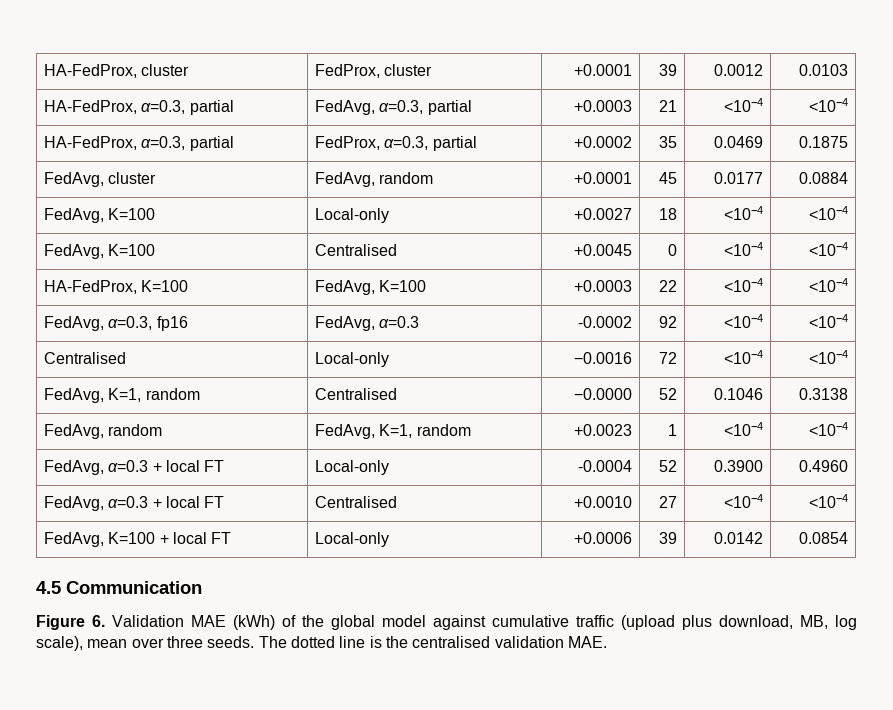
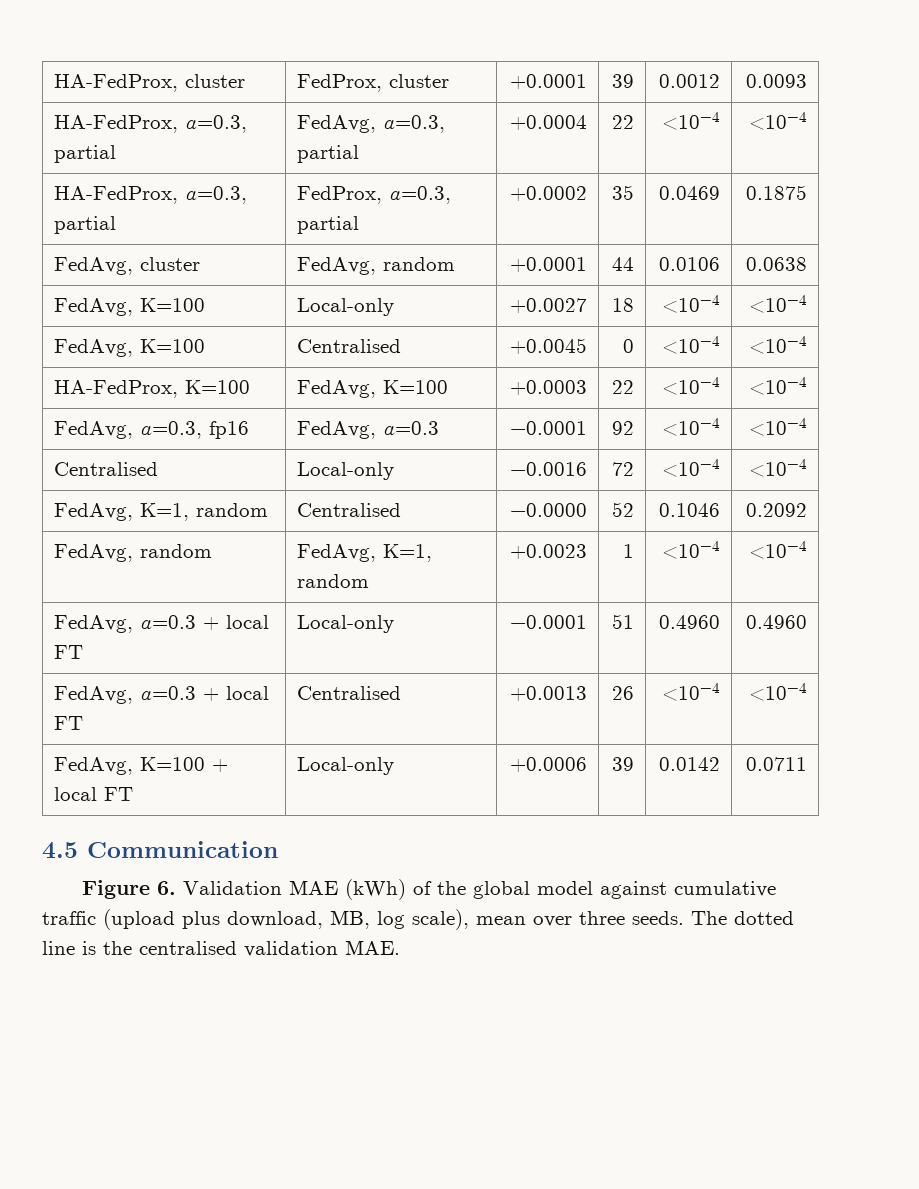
[798,64,848,76] 0.0103 -> [745,74,807,88] 0.0093
[573,100,632,112] [658,100,677,112] +0.0003 | 21 -> [509,115,587,130] [611,115,634,129] +0.0004 | 22
[658,172,677,184] [713,172,763,184] [798,172,848,184] 45 | 0.0177 | 0.0884 -> [611,257,634,271] [658,257,720,271] [745,257,807,271] 44 | 0.0106 | 0.0638
[577,316,632,328] -0.0002 -> [509,421,587,435] −0.0001
[798,388,848,400] 0.3138 -> [745,503,807,517] 0.2092
[577,460,632,472] [658,460,677,472] [713,460,763,472] -0.0004 | 52 | 0.3900 -> [509,615,587,629] [611,614,634,629] [658,615,720,629] −0.0001 | 51 | 0.4960
[573,496,632,508] [658,496,677,508] +0.0010 | 27 -> [509,686,587,701] [611,686,634,700] +0.0013 | 26
[798,532,848,544] 0.0854 -> [745,757,807,771] 0.0711

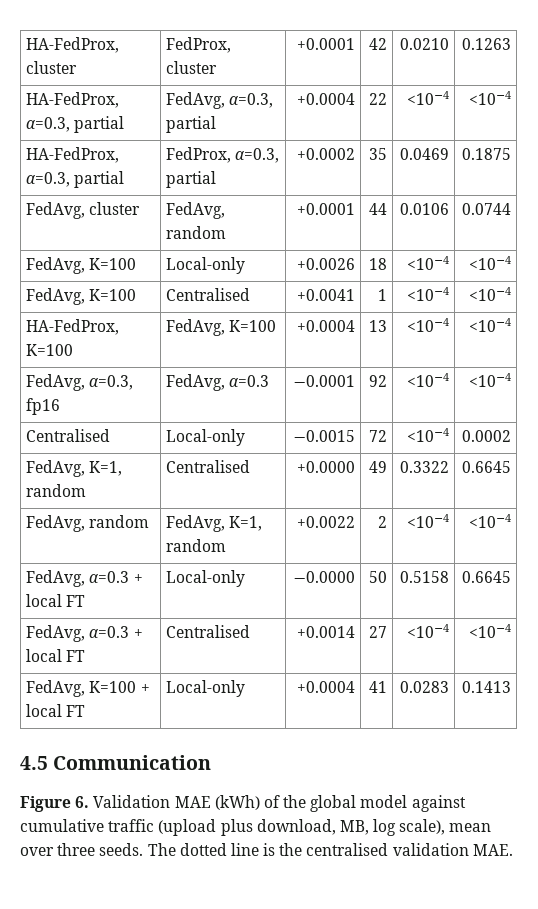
[611,74,634,88] [658,74,720,88] [745,74,807,88] 39 | 0.0012 | 0.0093 -> [368,38,387,50] [399,38,449,50] [461,38,511,50] 42 | 0.0210 | 0.1263
[745,257,807,271] 0.0638 -> [461,203,511,215] 0.0744
[509,298,587,313] +0.0027 -> [296,258,355,270] +0.0026
[509,338,587,354] [622,339,634,353] +0.0045 | 0 -> [296,289,355,301] [377,289,387,301] +0.0041 | 1
[509,380,587,395] [611,380,634,394] +0.0003 | 22 -> [296,320,355,332] [368,320,387,332] +0.0004 | 13
[509,462,587,476] −0.0016 -> [292,430,355,442] −0.0015
[748,459,807,477] <10−4 -> [461,430,511,442] 0.0002
[509,503,587,517] [611,502,634,517] [658,503,720,517] [745,503,807,517] −0.0000 | 52 | 0.1046 | 0.2092 -> [296,461,355,473] [368,461,387,473] [399,461,449,473] [461,461,511,473] +0.0000 | 49 | 0.3322 | 0.6645
[509,544,587,559] [622,544,634,558] +0.0023 | 1 -> [296,516,355,528] [377,516,387,528] +0.0022 | 2
[509,615,587,629] [611,614,634,629] [658,615,720,629] [745,615,807,629] −0.0001 | 51 | 0.4960 | 0.4960 -> [292,571,355,583] [368,571,387,583] [399,571,449,583] [461,571,511,583] −0.0000 | 50 | 0.5158 | 0.6645
[509,686,587,701] [611,686,634,700] +0.0013 | 26 -> [296,626,355,638] [368,626,387,638] +0.0014 | 27
[509,757,587,772] [611,757,634,771] [658,757,720,771] [745,757,807,771] +0.0006 | 39 | 0.0142 | 0.0711 -> [296,681,355,693] [368,681,387,693] [399,681,449,693] [461,681,511,693] +0.0004 | 41 | 0.0283 | 0.1413

